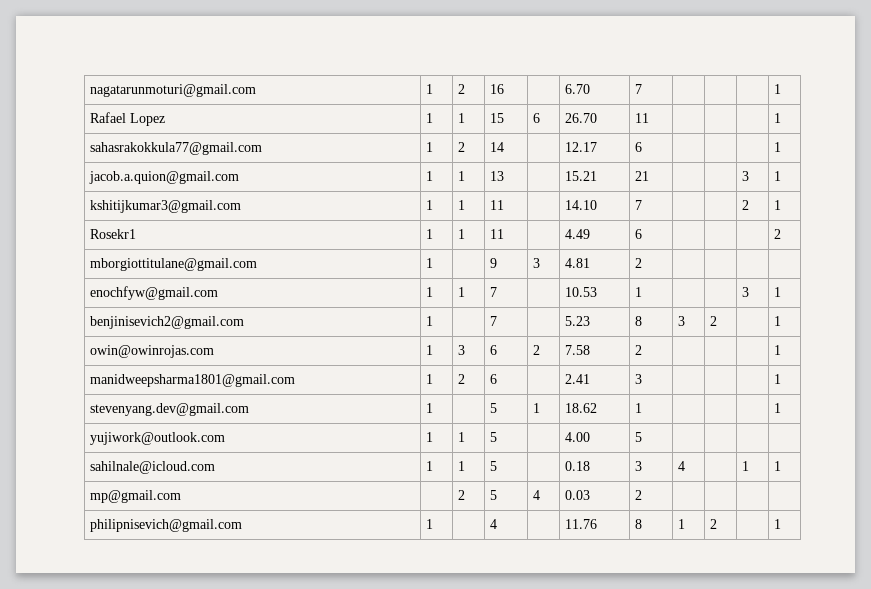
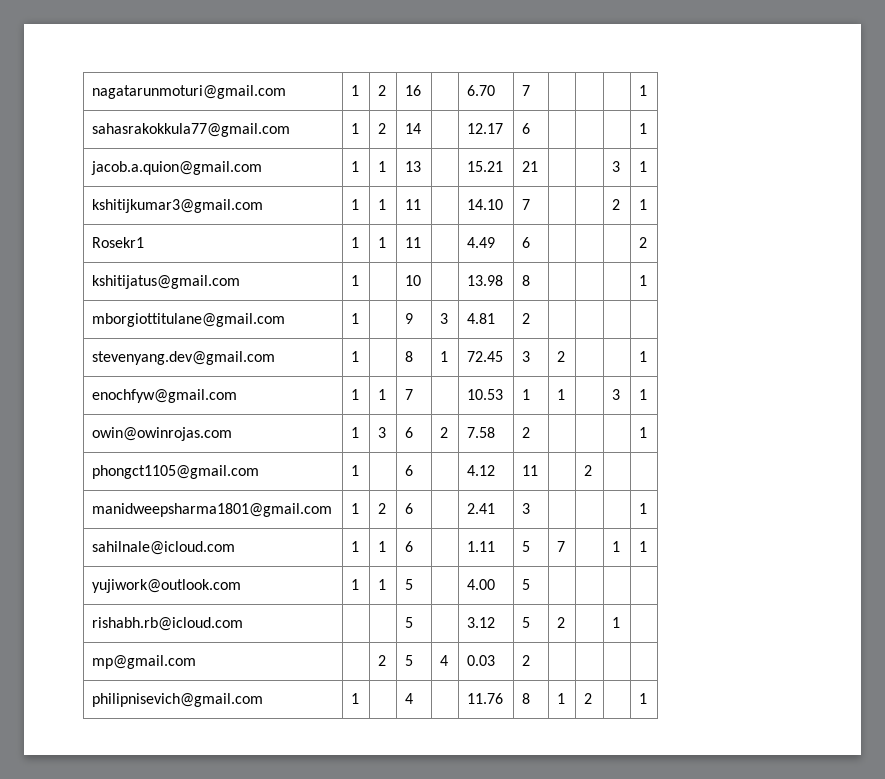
[90,112,166,126] [426,113,434,123] [458,113,466,123] [490,113,505,123] [533,113,541,123] [565,113,598,123] [635,113,650,123] [774,113,782,123] // Rafael Lopez | 1 | 1 | 15 | 6 | 26.70 | 11 | | | | 1 -> (648, 90) none
(782, 234) none -> [92,275,241,289] [351,275,360,286] [405,275,422,286] [467,275,504,286] [522,275,531,286] [639,275,648,286] // kshitijatus@gmail.com | 1 | | 10 | | 13.98 | 8 | | | | 1
(643, 263) none -> [92,351,276,365] [351,351,360,362] [405,351,414,362] [440,351,449,362] [467,351,504,362] [522,351,531,362] [557,351,566,362] [639,351,648,362] // stevenyang.dev@gmail.com | 1 | | 8 | 1 | 72.45 | 3 | 2 | | | 1
[742,287,750,297] [774,287,782,297] [90,316,245,329] [426,316,434,326] [490,316,498,326] [565,316,591,326] [635,316,643,326] [678,316,686,326] [710,316,718,326] [774,316,782,326] | | 3 | 1 // benjinisevich2@gmail.com | 1 | | 7 | | 5.23 | 8 | 3 | 2 | | 1 -> [557,389,566,400] [612,389,621,400] [639,389,648,400] 1 | | 3 | 1
(782, 350) none -> [92,465,260,479] [351,465,360,476] [405,465,414,476] [467,465,496,476] [522,465,539,476] [584,465,593,476] // phongct1105@gmail.com | 1 | | 6 | | 4.12 | 11 | | 2 | |
[90,403,250,416] [426,403,434,413] [490,403,498,413] [533,403,541,413] [565,403,598,413] [635,403,643,413] stevenyang.dev@gmail.com | 1 | | 5 | 1 | 18.62 | 1 | | | | -> [92,541,236,555] [351,541,360,552] [378,541,387,552] [405,541,414,552] [467,541,496,552] [522,541,531,552] [557,541,566,552] [612,541,621,552] sahilnale@icloud.com | 1 | 1 | 6 | | 1.11 | 5 | 7 | | 1 |
[90,461,216,474] [426,461,434,471] [458,461,466,471] [490,461,498,471] [565,461,591,471] [635,461,643,471] [678,461,686,471] [742,461,750,471] [774,461,782,471] sahilnale@icloud.com | 1 | 1 | 5 | | 0.18 | 3 | 4 | | 1 | 1 -> [92,617,244,631] [405,617,414,628] [467,617,496,628] [522,617,531,628] [557,617,566,628] [612,617,621,628] rishabh.rb@icloud.com | | | 5 | | 3.12 | 5 | 2 | | 1 |

